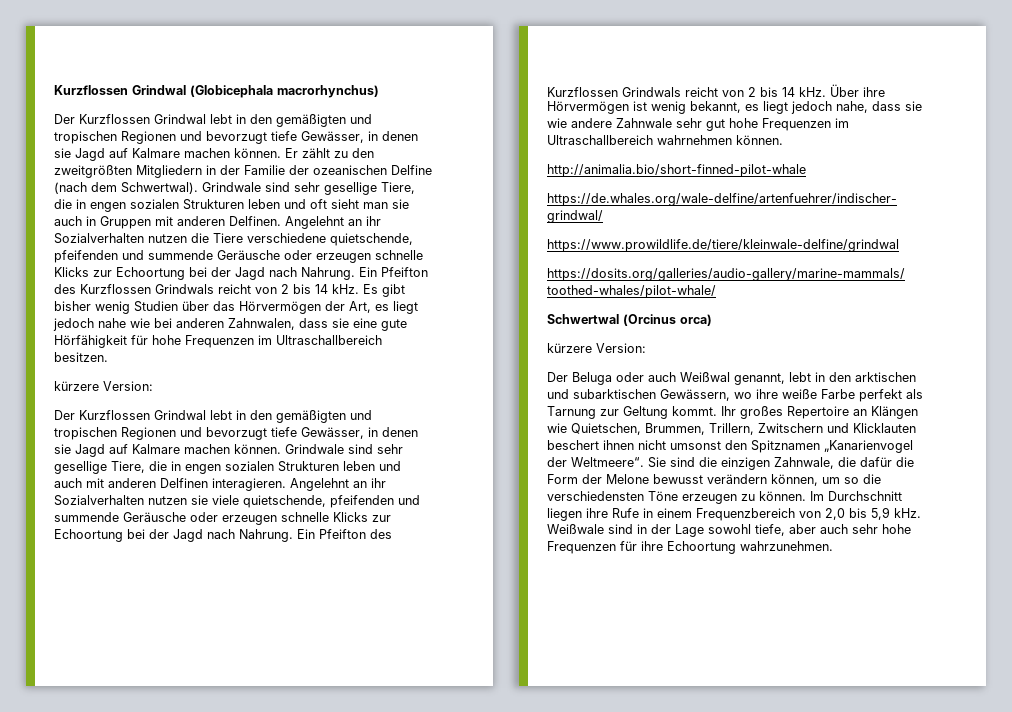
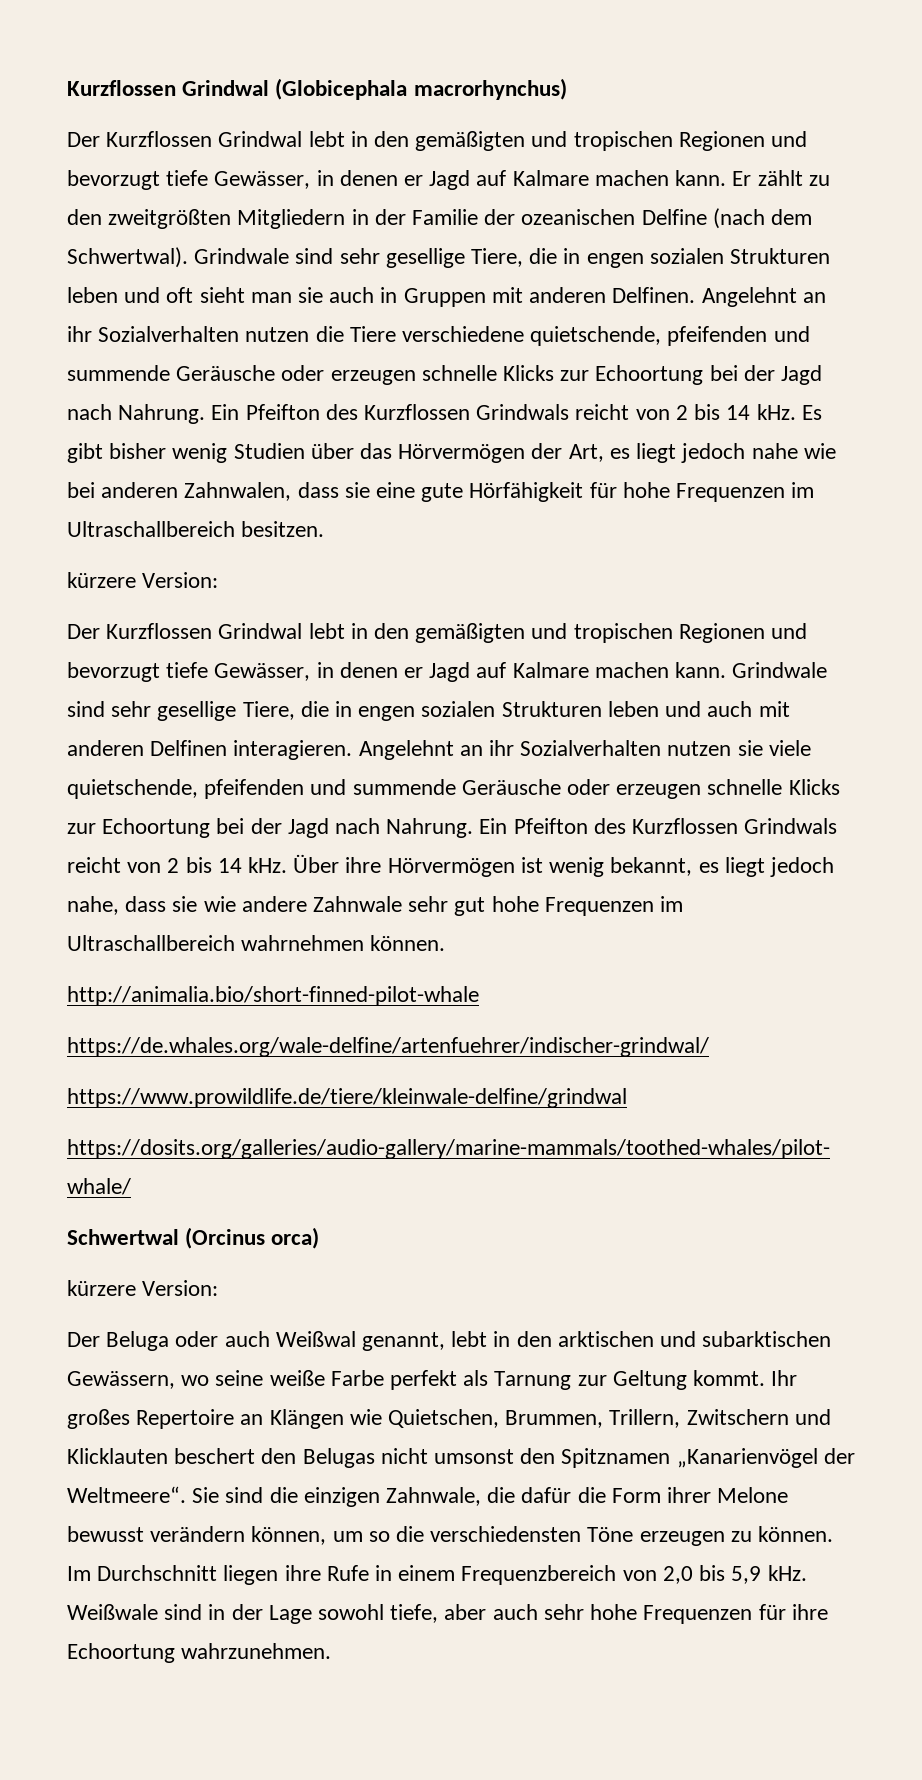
[54,148,281,161] sie Jagd auf Kalmare machen können. -> [404,170,727,190] er Jagd auf Kalmare machen kann.
[54,444,281,457] sie Jagd auf Kalmare machen können. -> [404,662,727,682] er Jagd auf Kalmare machen kann.
[756,389,778,399] ihre -> [215,1370,264,1386] seine
[603,440,634,450] ihnen -> [261,1448,375,1468] den Belugas
[824,440,913,453] „Kanarienvogel -> [676,1448,818,1468] „Kanarienvögel
[582,474,602,484] der -> [667,1487,712,1503] ihrer

